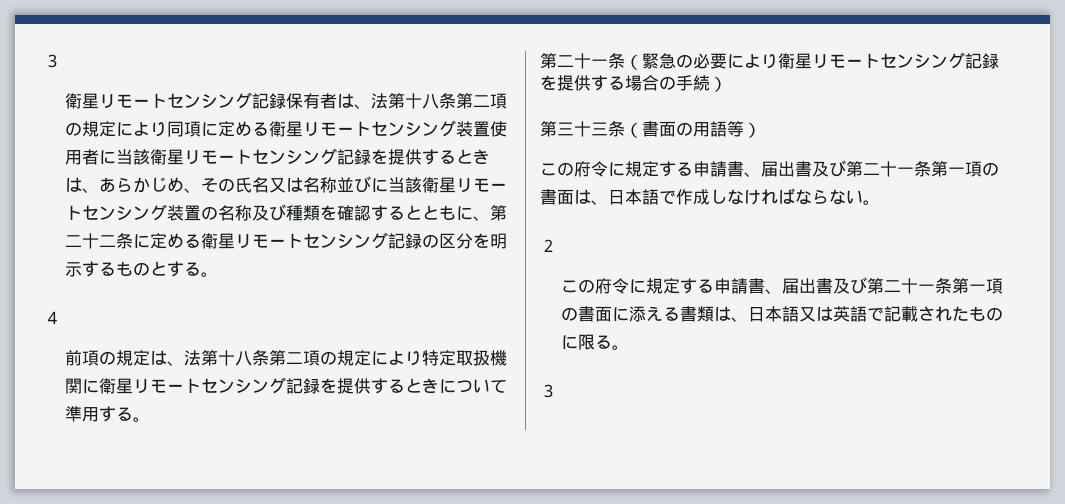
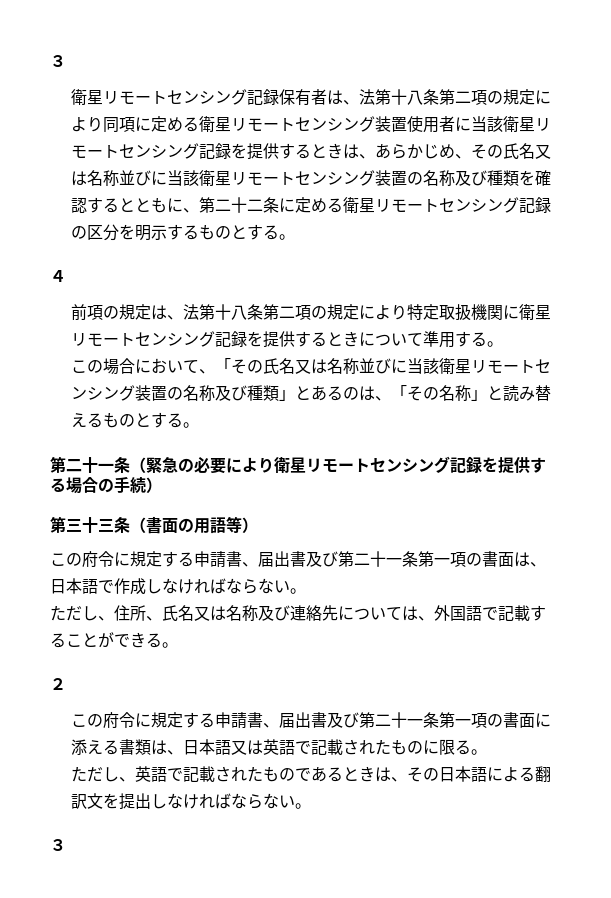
(151, 419) none -> [70,358,551,375] [70,385,551,401] [70,412,199,428] // この場合において、「その氏名又は名称並びに当該衛星リモートセンシング装置の名称及び種類」とあるのは、「その名称」と読み替えるものとする。
(880, 202) none -> [50,605,546,621] [50,632,178,648] // ただし、住所、氏名又は名称及び連絡先については、外国語で記載することができる。
(630, 347) none -> [70,766,551,782] [70,793,311,810] // ただし、英語で記載されたものであるときは、その日本語による翻訳文を提出しなければならない。

